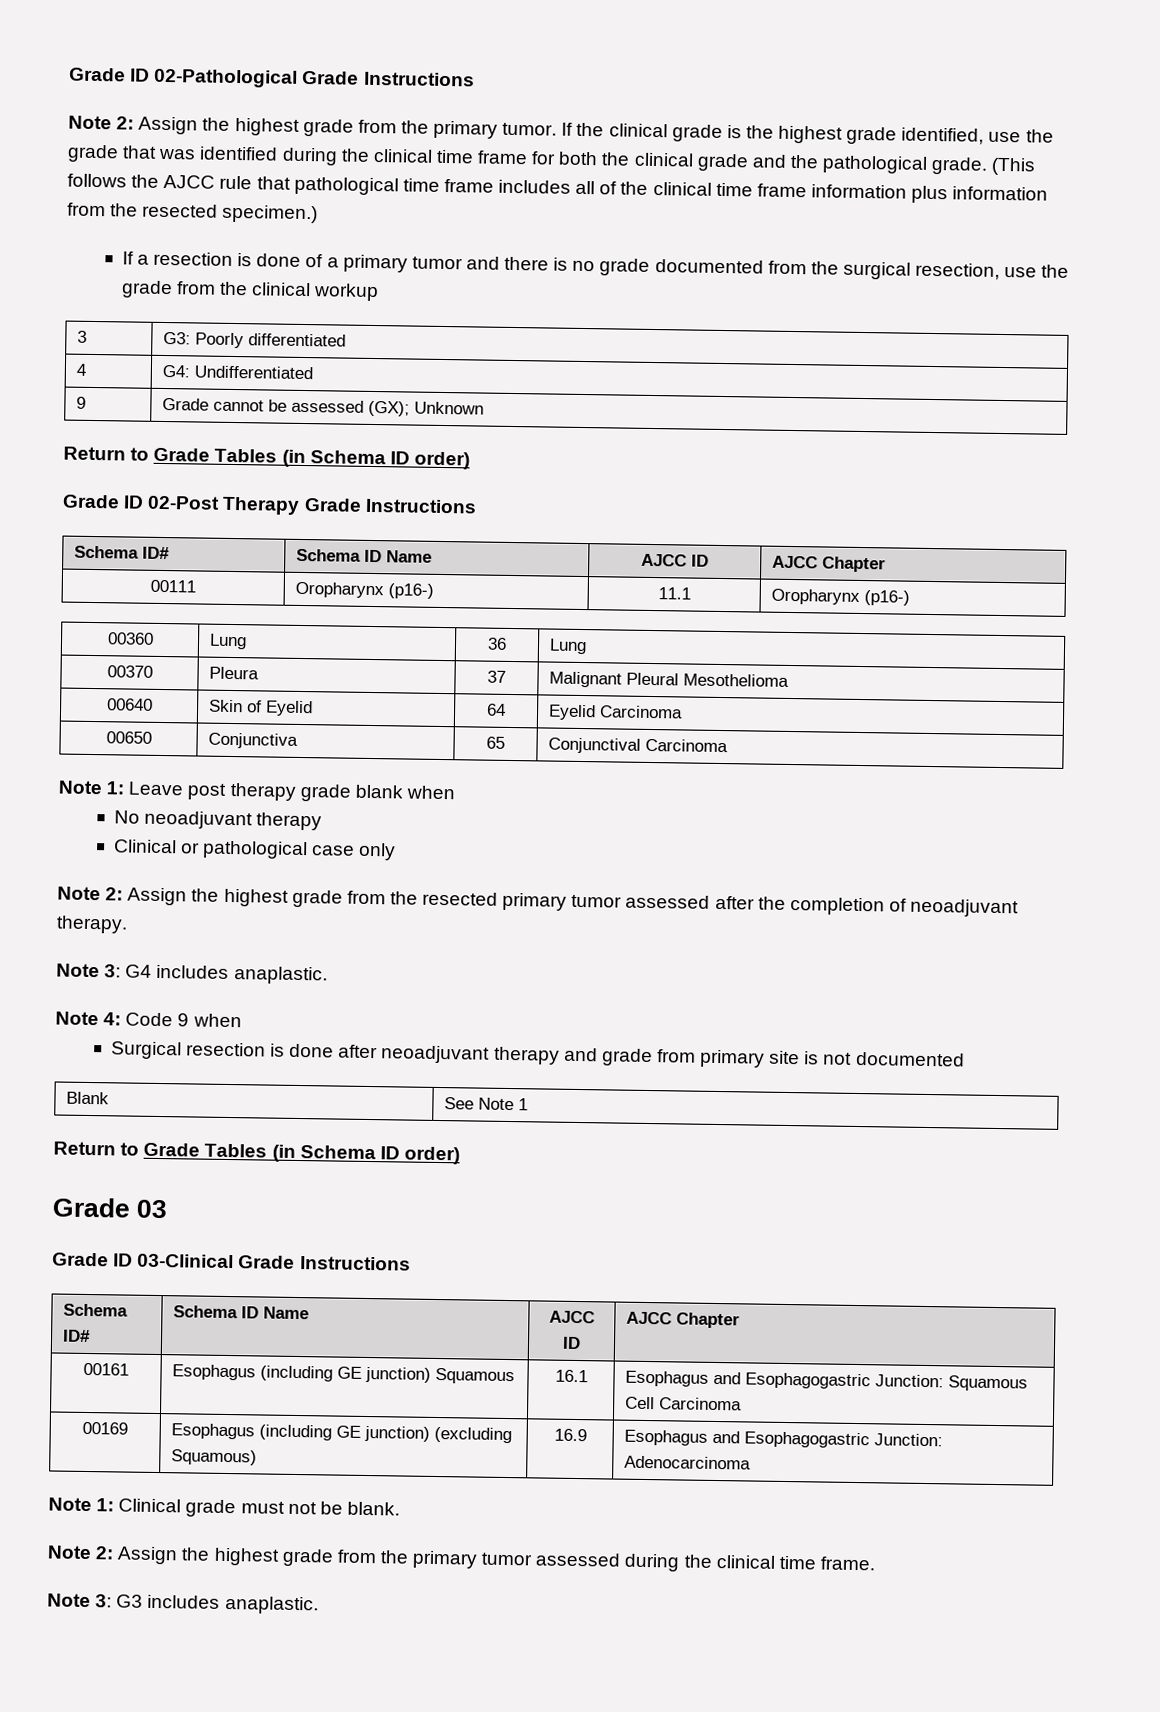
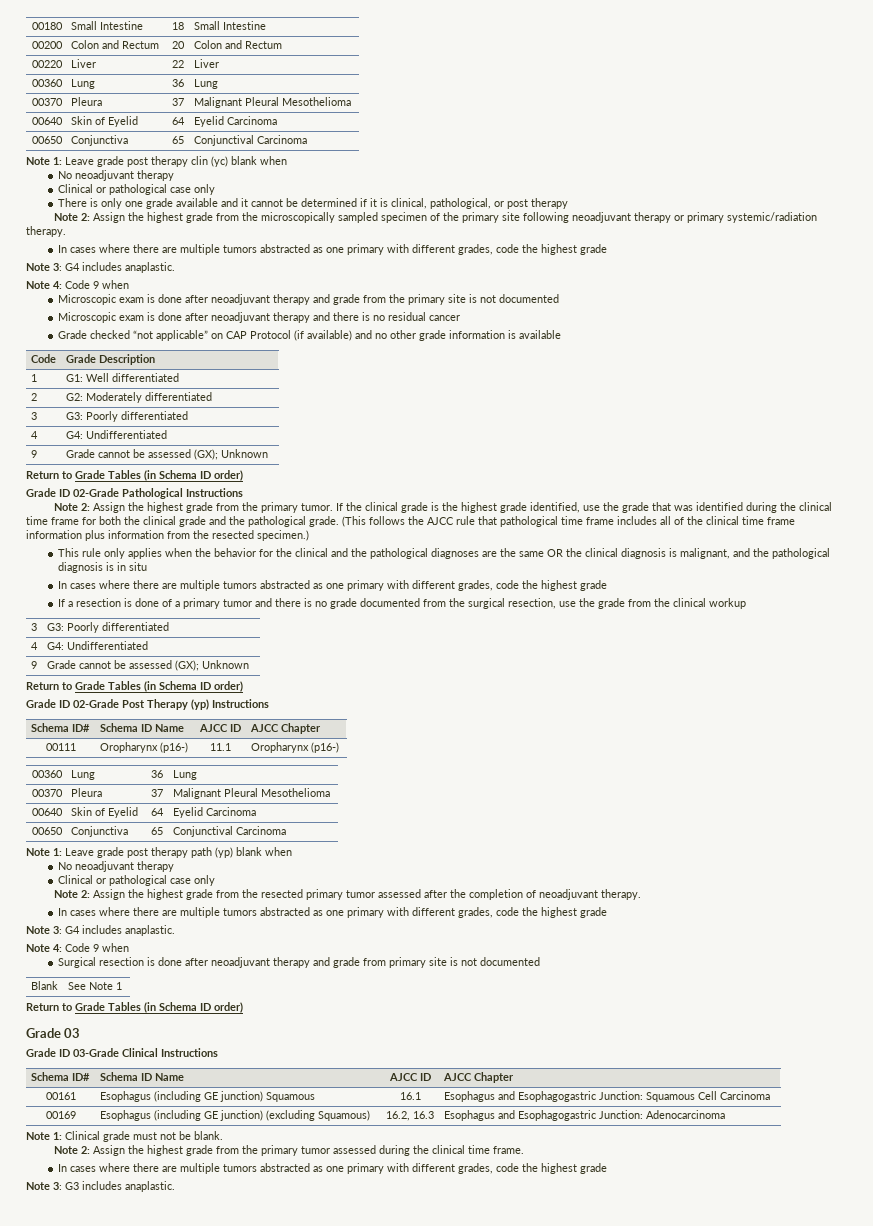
[69,67,360,88] Grade ID 02-Pathological Grade -> [31,22,63,30] [70,21,143,30] [172,22,184,30] [193,21,266,30] [31,41,63,49] [70,40,159,49] [172,41,185,49] [193,40,282,49] [31,60,63,68] [70,59,96,68] [172,60,184,68] [193,59,219,68] [31,79,63,87] [70,79,95,89] [172,79,184,87] [193,79,218,89] [31,98,63,106] [70,97,102,106] [172,98,184,106] [193,97,351,108] [31,117,63,125] [70,116,138,127] [172,117,185,125] [193,116,277,127] [31,136,63,144] [70,135,128,146] [172,136,184,144] [193,135,307,146] [26,156,287,167] [58,170,175,181] [58,184,216,195] [58,198,569,209] [53,212,817,223] [26,226,66,237] [58,244,608,255] [26,262,175,273] [26,280,129,289] [58,294,560,305] [58,312,461,323] [58,330,562,341] [30,354,56,363] [65,354,155,365] [30,374,37,382] [65,373,179,382] [30,393,37,401] [65,392,212,403] [30,412,37,420] [65,411,188,422] [30,431,38,439] [65,430,167,439] [30,450,37,458] [65,449,268,460] [26,470,243,481] [26,488,183,499] 00180 | Small Intestine | 18 | Small Intestine // 00200 | Colon and Rectum | 20 | Colon and Rectum // 00220 | Liver | 22 | Liver // 00360 | Lung | 36 | Lung // 00370 | Pleura | 37 | Malignant Pleural Mesothelioma // 00640 | Skin of Eyelid | 64 | Eyelid Carcinoma // 00650 | Conjunctiva | 65 | Conjunctival Carcinoma // Note 1: Leave grade post therapy clin (yc) blank when // No neoadjuvant therapy // Clinical or pathological case only // There is only one grade available and it cannot be determined if it is clinical, pathological, or post therapy // Note 2: Assign the highest grade from the microscopically sampled specimen of the primary site following neoadjuvant therapy or primary systemic/radiation therapy. // In cases where there are multiple tumors abstracted as one primary with different grades, code the highest grade // Note 3: G4 includes anaplastic. // Note 4: Code 9 when // Microscopic exam is done after neoadjuvant therapy and grade from the primary site is not documented // Microscopic exam is done after neoadjuvant therapy and there is no residual cancer // Grade checked “not applicable” on CAP Protocol (if available) and no other grade information is available // Code | Grade Description // 1 | G1: Well differentiated // 2 | G2: Moderately differentiated // 3 | G3: Poorly differentiated // 4 | G4: Undifferentiated // 9 | Grade cannot be assessed (GX); Unknown // Return to Grade Tables (in Schema ID order) // Grade ID 02-Grade Pathological
(319, 214) none -> [58,548,831,559] [58,562,148,573] [58,580,608,591] // This rule only applies when the behavior for the clinical and the pathological diagnoses are the same OR the clinical diagnosis is malignant, and the pathological diagnosis is in situ // In cases where there are multiple tumors abstracted as one primary with different grades, code the highest grade
[147,495,362,515] 02-Post Therapy Grade -> [73,699,209,710] 02-Grade Post Therapy (yp)
[187,782,351,802] post therapy grade -> [97,847,233,858] grade post therapy path (yp)
(128, 924) none -> [58,907,608,918] // In cases where there are multiple tumors abstracted as one primary with different grades, code the highest grade
[137,1253,296,1269] 03-Clinical Grade -> [73,1048,158,1057] 03-Grade Clinical
[553,1428,587,1442] 16.9 -> [386,1111,434,1121] 16.2, 16.3
(875, 1563) none -> [58,1163,608,1174] // In cases where there are multiple tumors abstracted as one primary with different grades, code the highest grade

